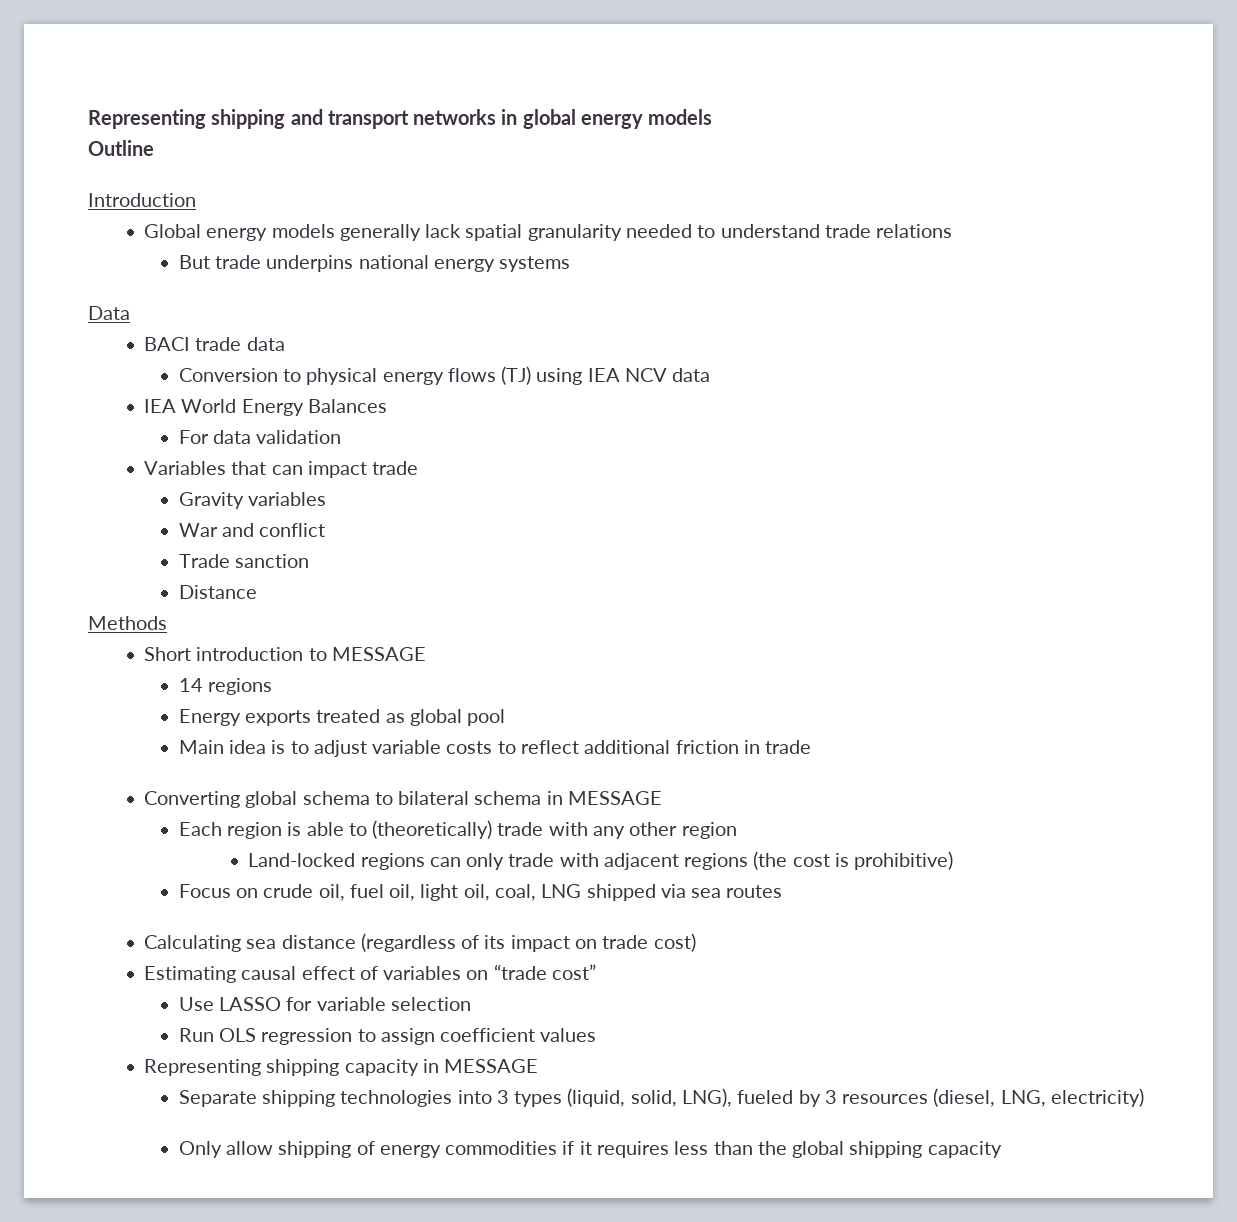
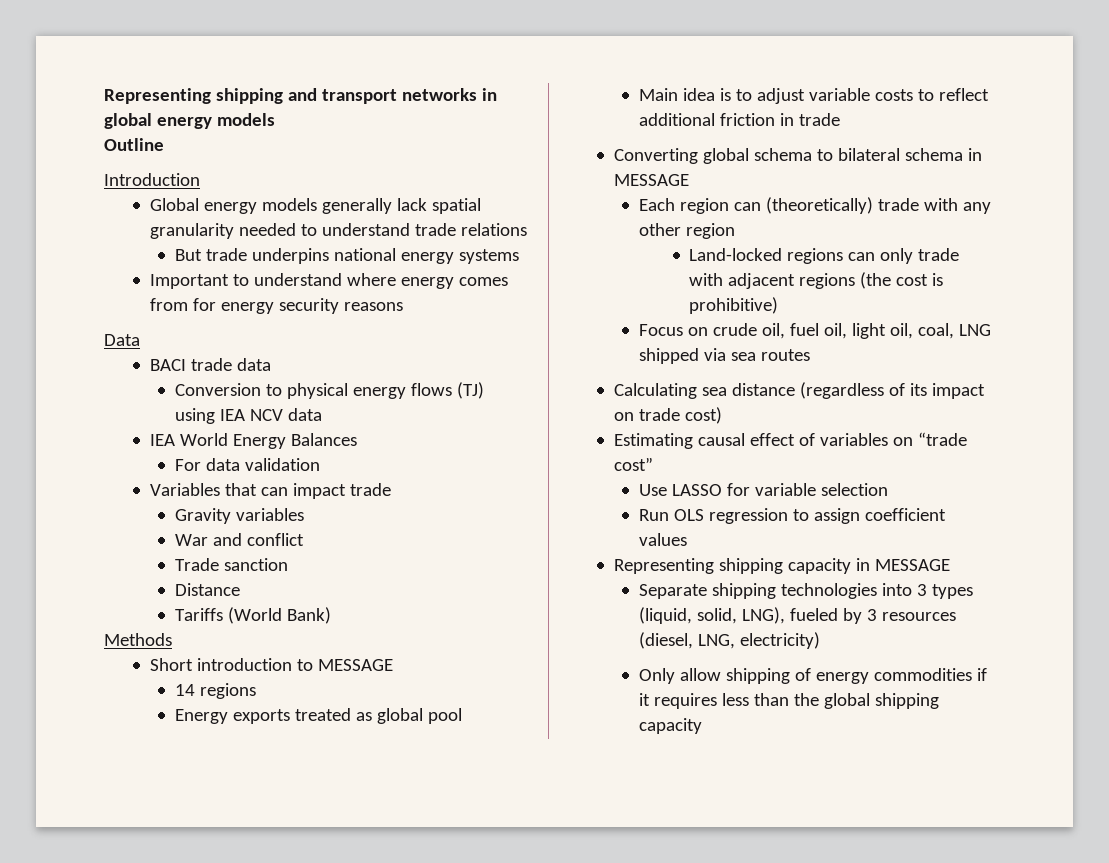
(571, 264) none -> [149,273,508,289] [149,298,403,314] // Important to understand where energy comes from for energy security reasons
(257, 592) none -> [174,607,331,624] // Tariffs (World Bank)
[287,822,367,836] is able to -> [733,202,761,211] can

